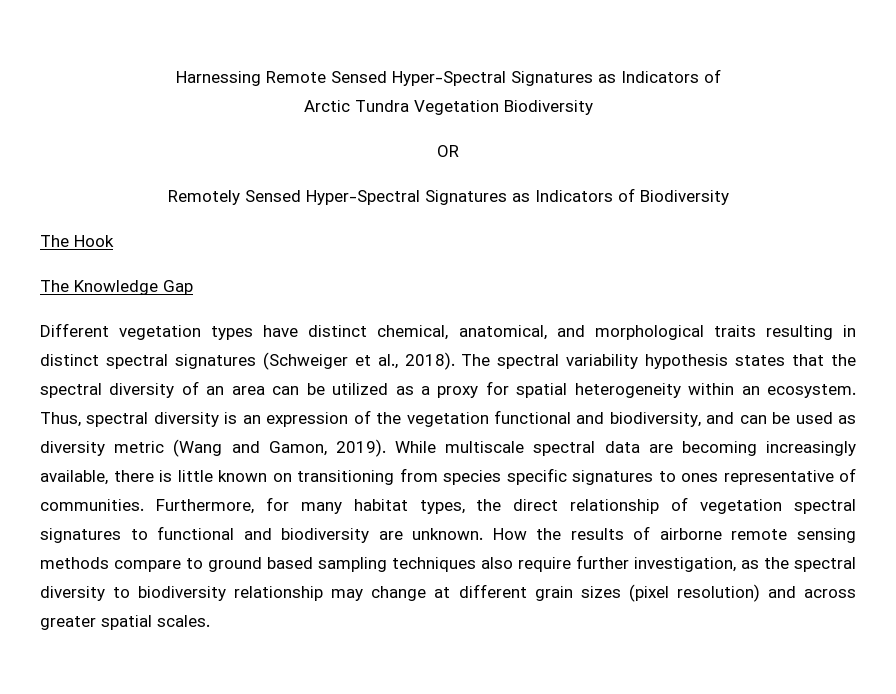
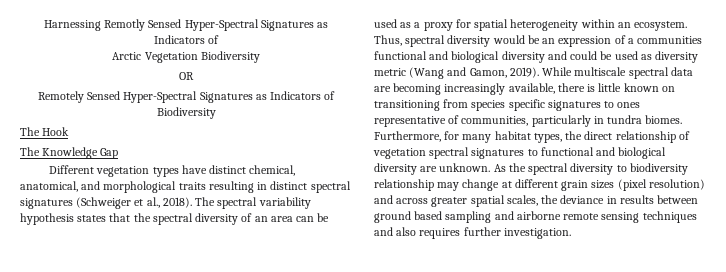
[265,71,326,83] Remote -> [104,19,146,31] Remotly
[354,100,409,112] Tundra -> (142, 56) none
[332,383,389,395] utilized -> [374,19,397,28] used
[224,412,238,424] is -> [492,35,540,44] would be
[376,410,767,427] the vegetation functional and biodiversity, and can -> [627,36,703,44] [374,51,598,63] a communities functional and biological diversity and could
[40,499,144,511] communities. -> [461,115,683,127] communities, particularly in tundra biomes.
[281,526,857,543] [40,555,759,572] biodiversity are unknown. How the results of airborne remote sensing methods compare to ground based sampling techniques also require further investigation, as -> [618,147,667,159] [374,163,506,175] biological diversity are unknown. As
[157,615,210,627] scales. -> [506,195,699,206] [374,211,697,223] [374,227,571,239] scales, the deviance in results between ground based sampling and airborne remote sensing techniques and also requires further investigation.

